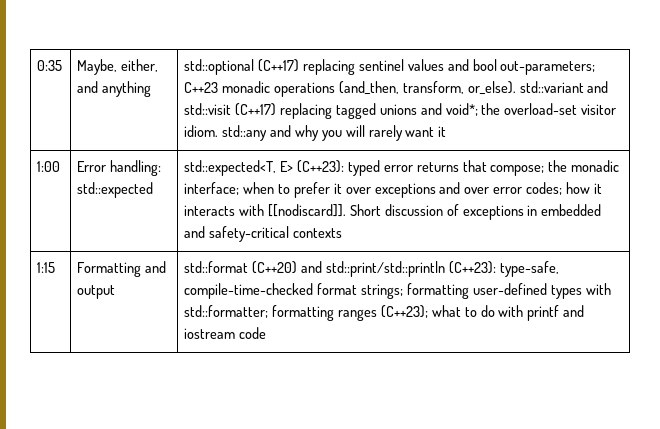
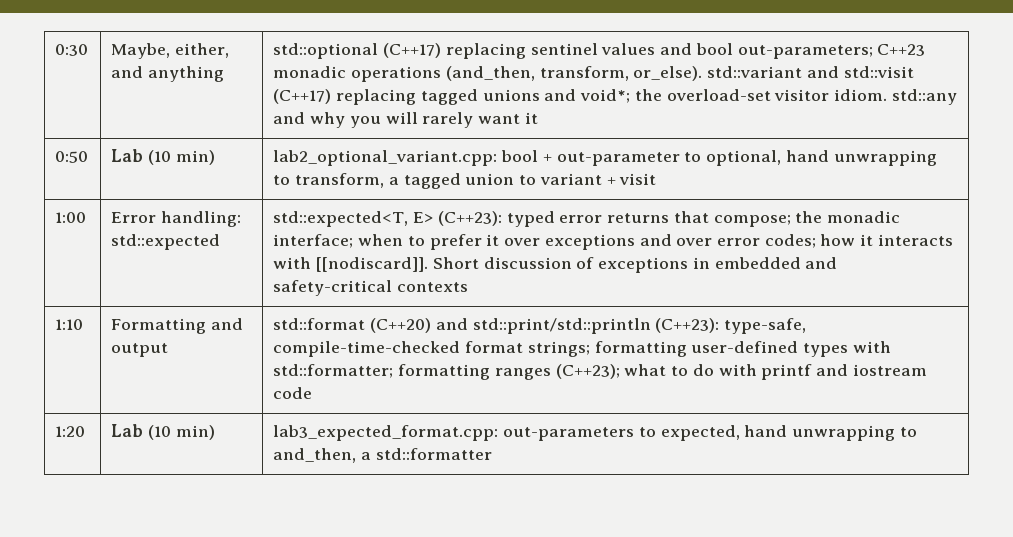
[37,60,63,71] 0:35 -> [55,44,89,56] 0:30
(447, 131) none -> [55,151,89,163] [111,149,215,165] [273,150,937,166] [273,173,657,189] // 0:50 | Lab (10 min) | lab2_optional_variant.cpp: bool + out-parameter to optional, hand unwrapping to transform, a tagged union to variant + visit
[37,262,56,273] 1:15 -> [55,319,84,330] 1:10
(266, 333) none -> [55,426,86,437] [111,424,215,440] [273,425,917,441] [273,448,492,463] // 1:20 | Lab (10 min) | lab3_expected_format.cpp: out-parameters to expected, hand unwrapping to and_then, a std::formatter

